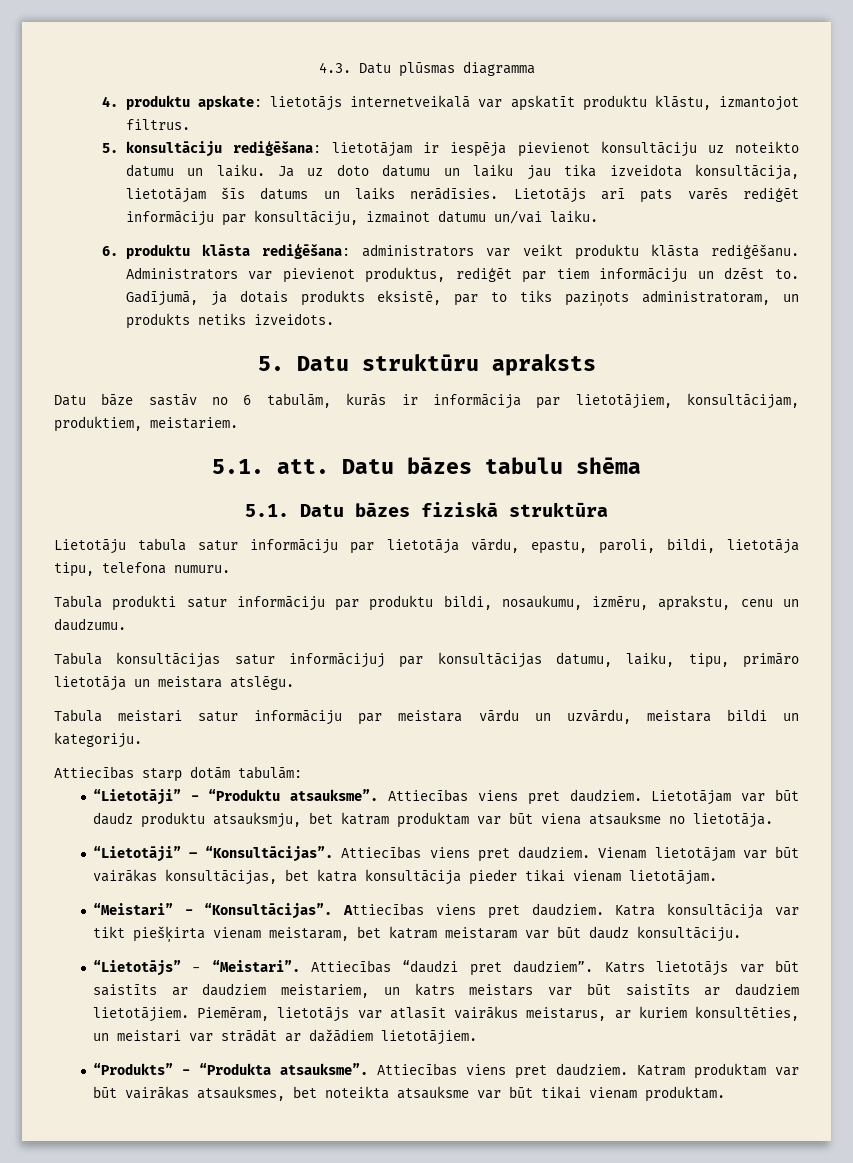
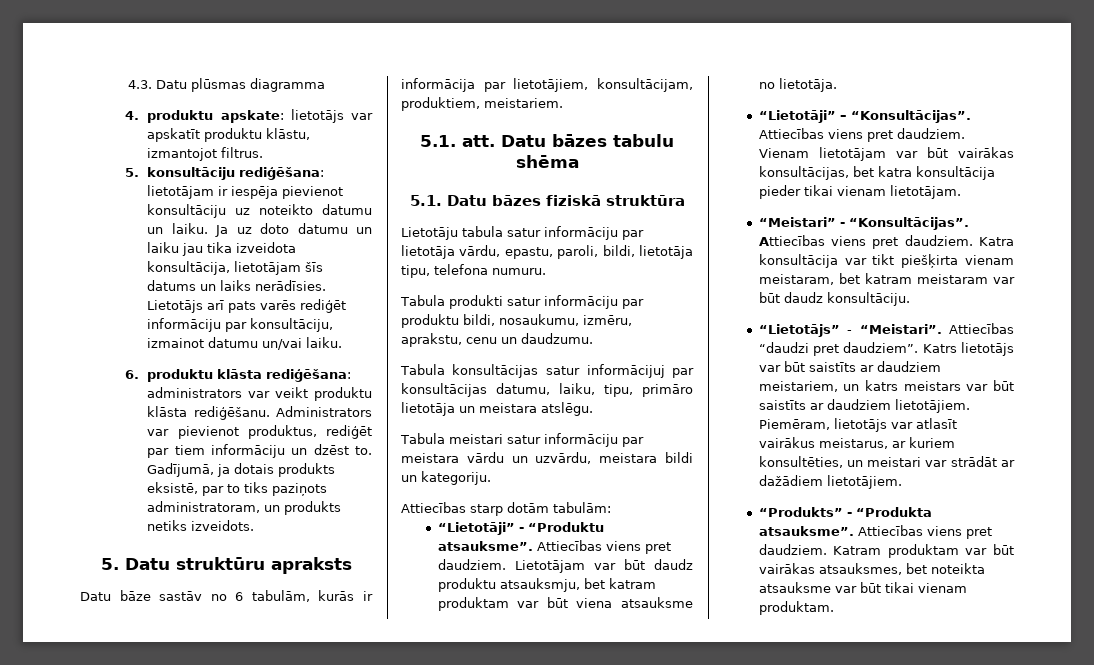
[350,95,471,108] internetveikalā -> (344, 116) none

